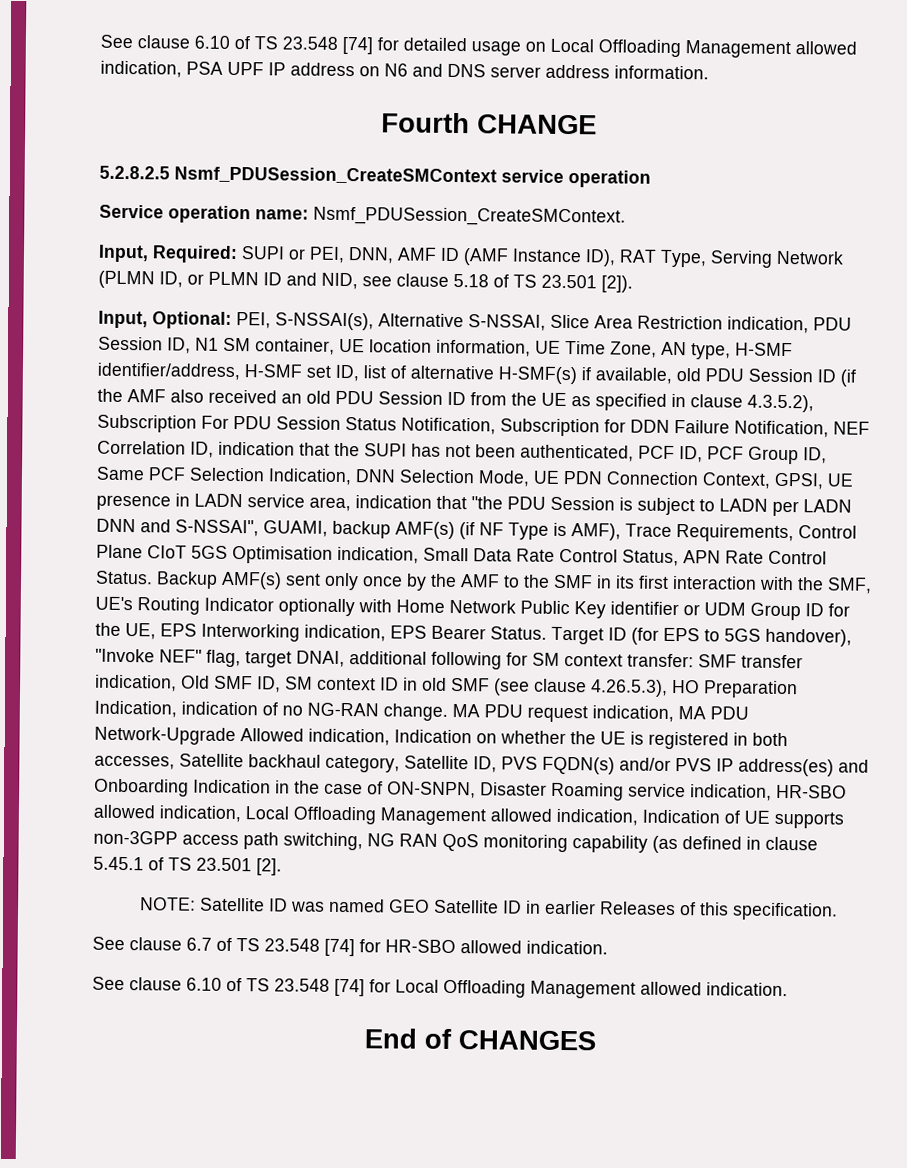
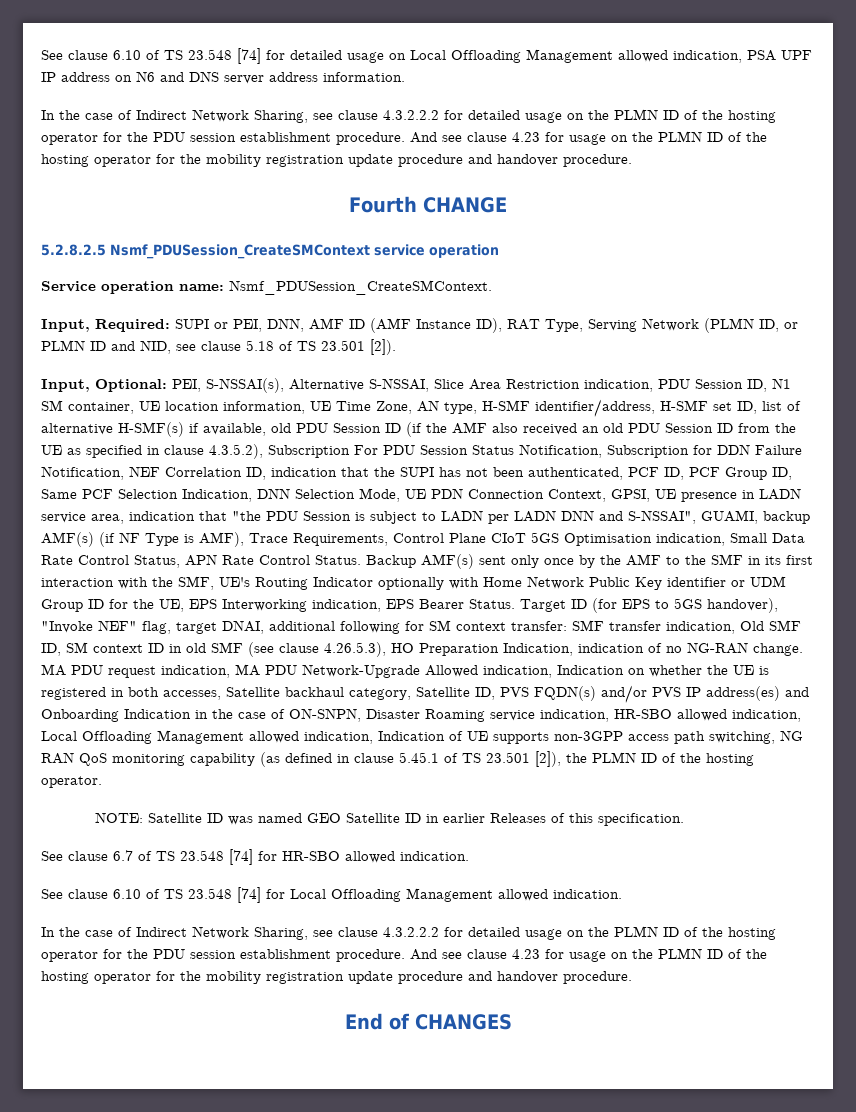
(709, 72) none -> [41,109,776,123] [41,131,767,145] [41,154,632,167] // In the case of Indirect Network Sharing, see clause 4.3.2.2.2 for detailed usage on the PLMN ID of the hosting operator for the PDU session establishment procedure. And see clause 4.23 for usage on the PLMN ID of the hosting operator for the mobility registration update procedure and handover procedure.
[256,858,282,876] [2]. -> [535,751,754,767] [41,776,102,788] [2]), the PLMN ID of the hosting operator.
(788, 989) none -> [41,926,776,940] [41,948,767,962] [41,971,632,984] // In the case of Indirect Network Sharing, see clause 4.3.2.2.2 for detailed usage on the PLMN ID of the hosting operator for the PDU session establishment procedure. And see clause 4.23 for usage on the PLMN ID of the hosting operator for the mobility registration update procedure and handover procedure.

